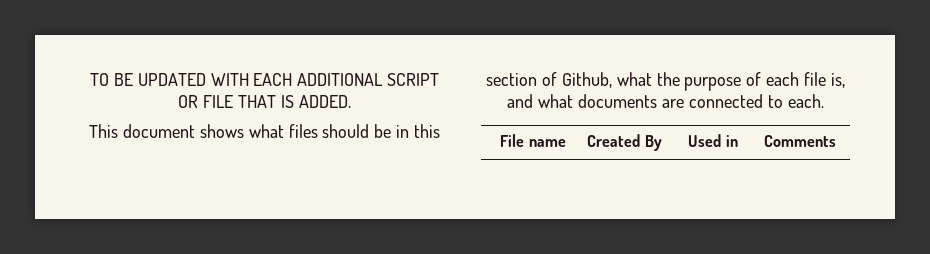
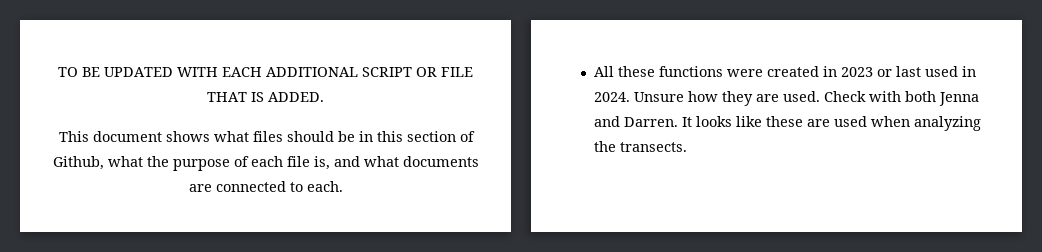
[500,134,566,147] [587,134,662,151] [688,134,738,147] [764,135,836,147] // File name | Created By | Used in | Comments -> [593,66,976,77] [593,91,979,106] [593,116,981,131] [593,141,687,152] // All these functions were created in 2023 or last used in 2024. Unsure how they are used. Check with both Jenna and Darren. It looks like these are used when analyzing the transects.

